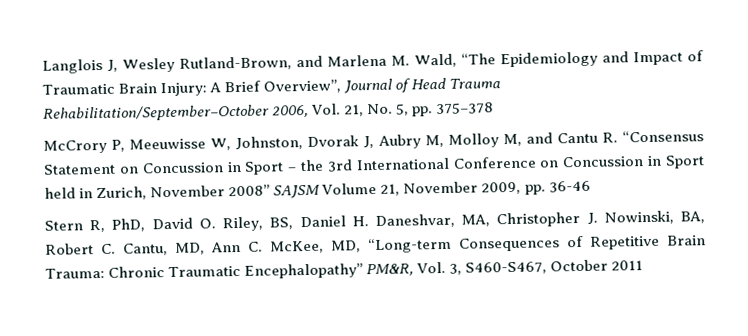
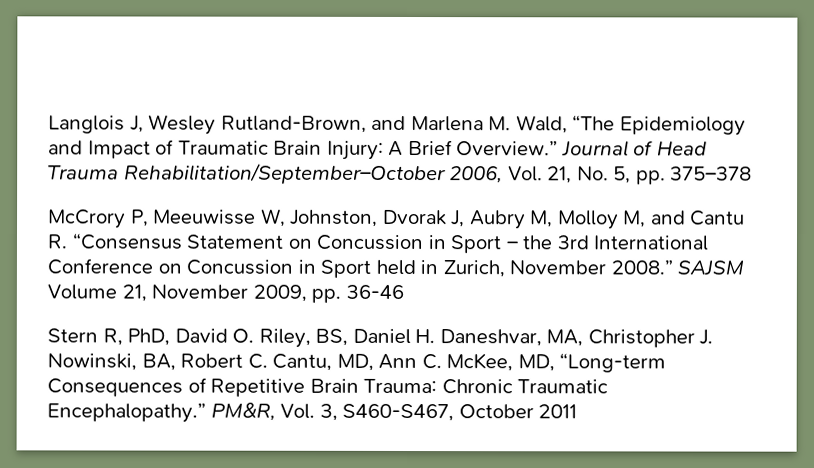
[263,79,342,94] Overview”, -> [456,140,559,156] Overview.”
[228,184,271,197] 2008” -> [610,259,673,275] 2008.”
[244,263,364,279] Encephalopathy” -> [47,402,206,423] Encephalopathy.”

